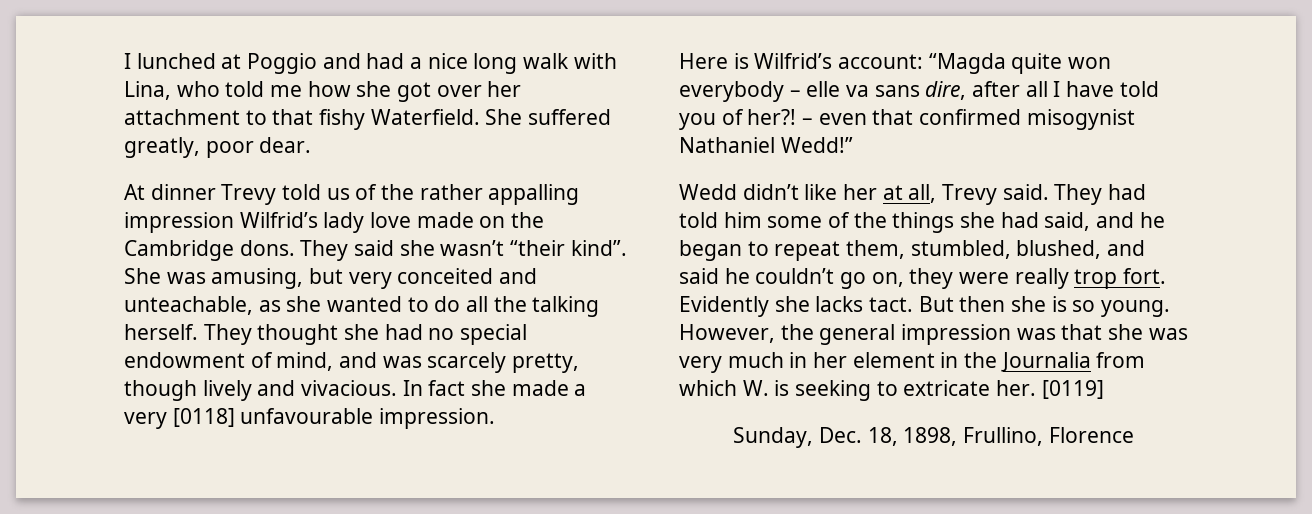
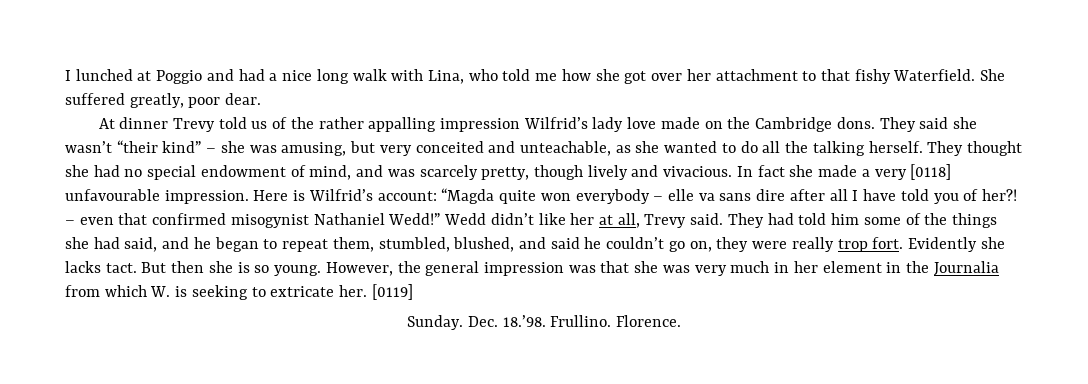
[570,240,627,256] [124,268,161,284] kind”. She -> [162,141,245,153] kind” – she
(496, 418) // -> (249, 197) none
[925,81,967,100] dire, -> [756,189,786,201] dire
(853, 145) // -> (441, 219) none
[733,427,1134,448] Sunday, Dec. 18, 1898, Frullino, Florence -> [407,315,681,330] Sunday. Dec. 18.’98. Frullino. Florence.

